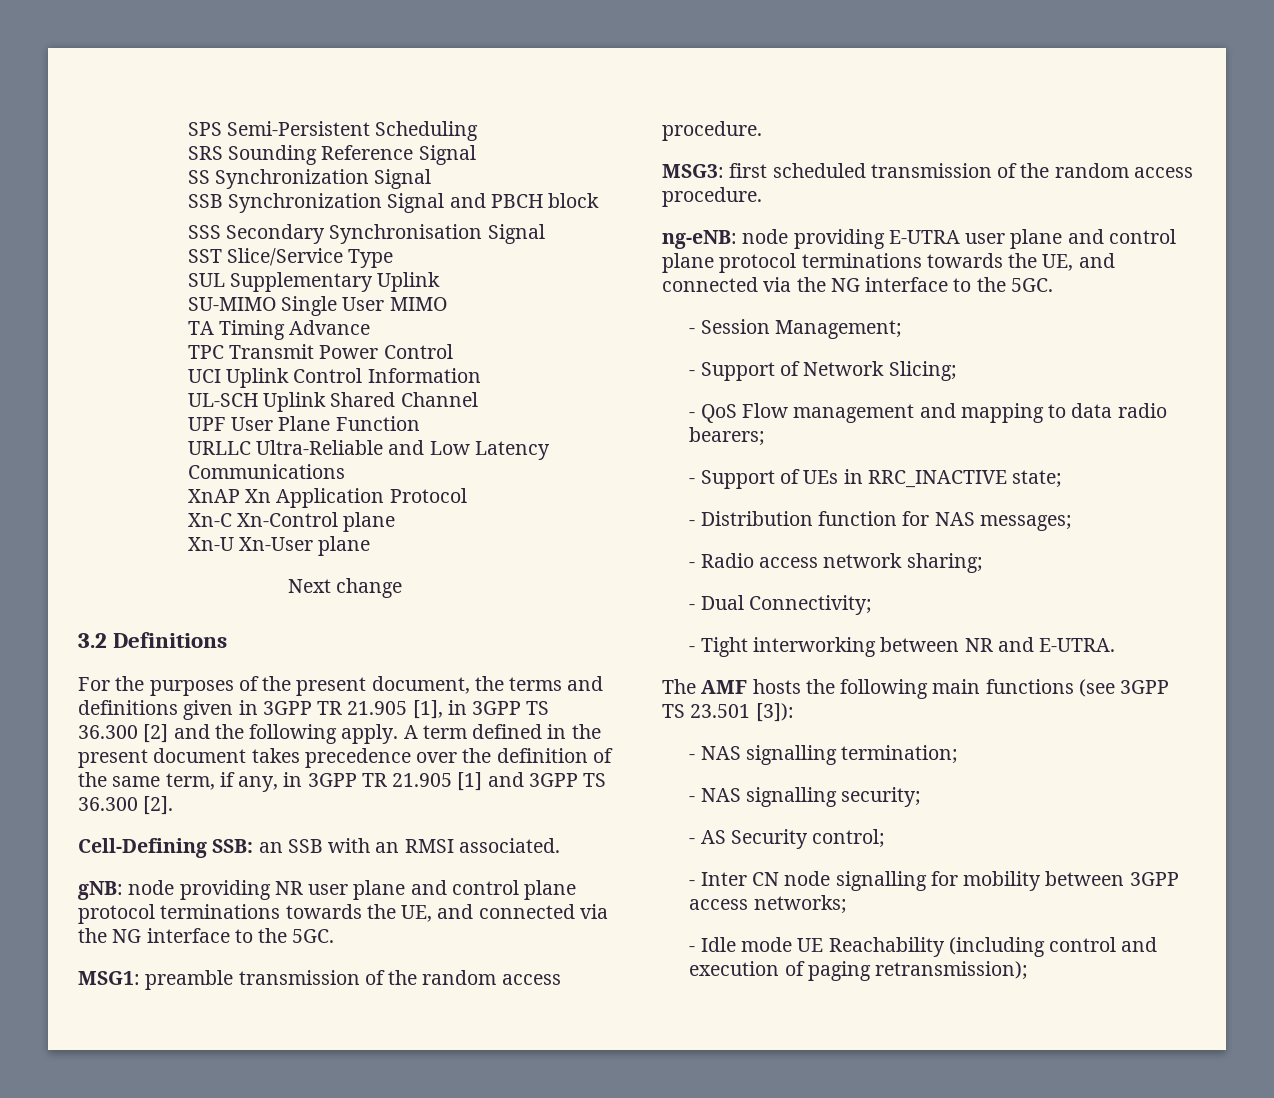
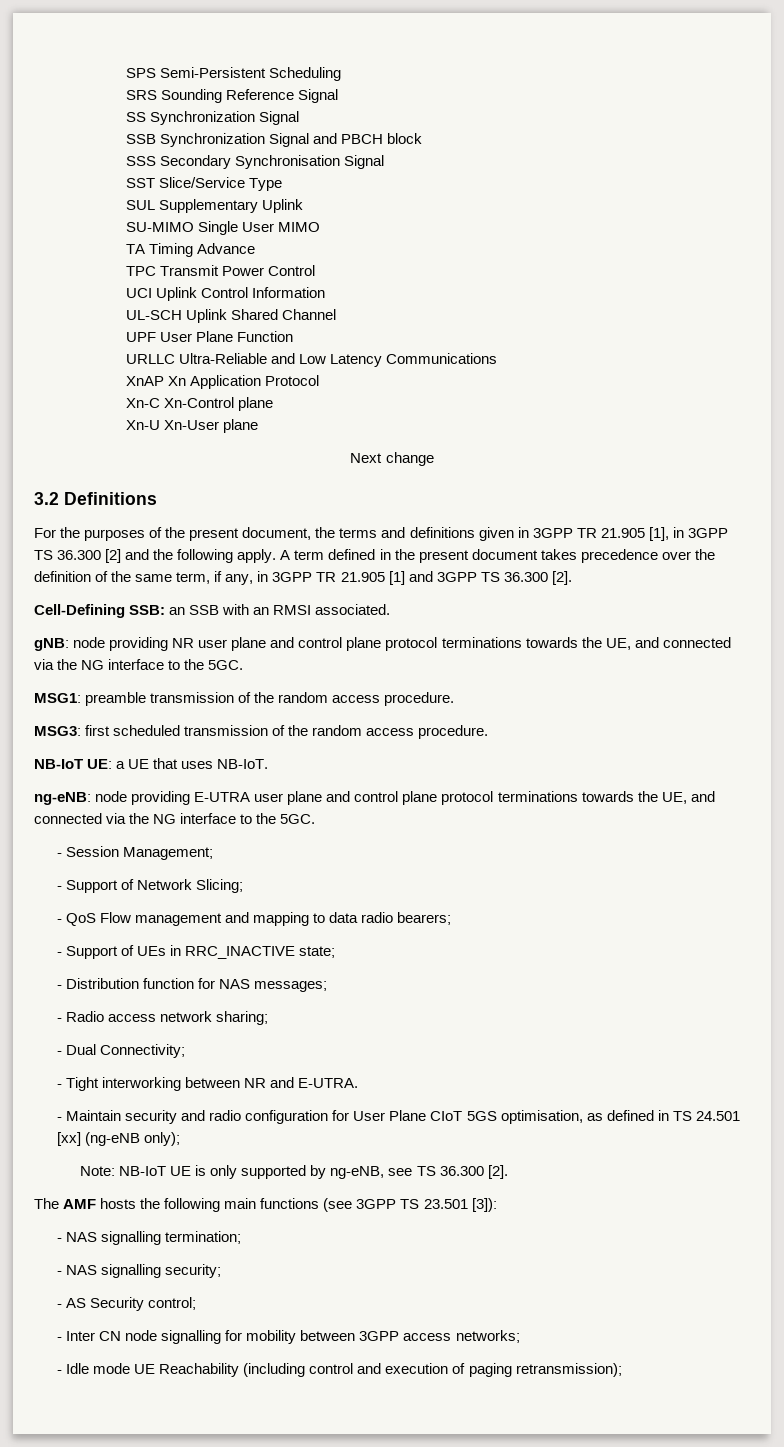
(762, 197) none -> [34,758,269,769] // NB-IoT UE: a UE that uses NB-IoT.
(1116, 645) none -> [57,1110,740,1124] [57,1132,181,1146] [80,1165,508,1179] // - Maintain security and radio configuration for User Plane CIoT 5GS optimisation, as defined in TS 24.501 [xx] (ng-eNB only); // Note: NB-IoT UE is only supported by ng-eNB, see TS 36.300 [2].

